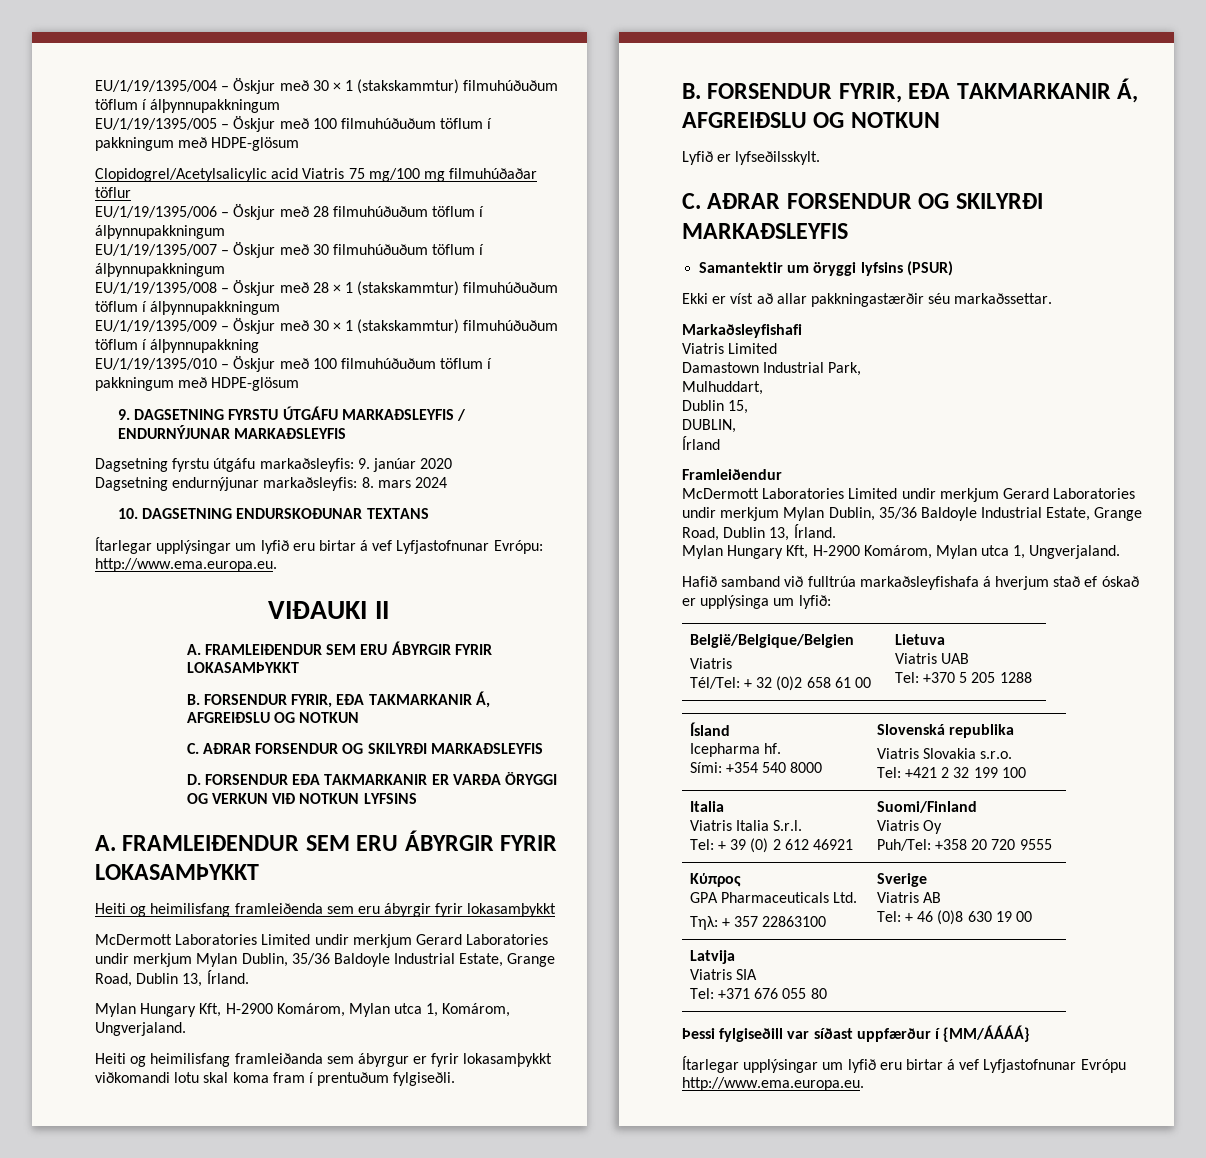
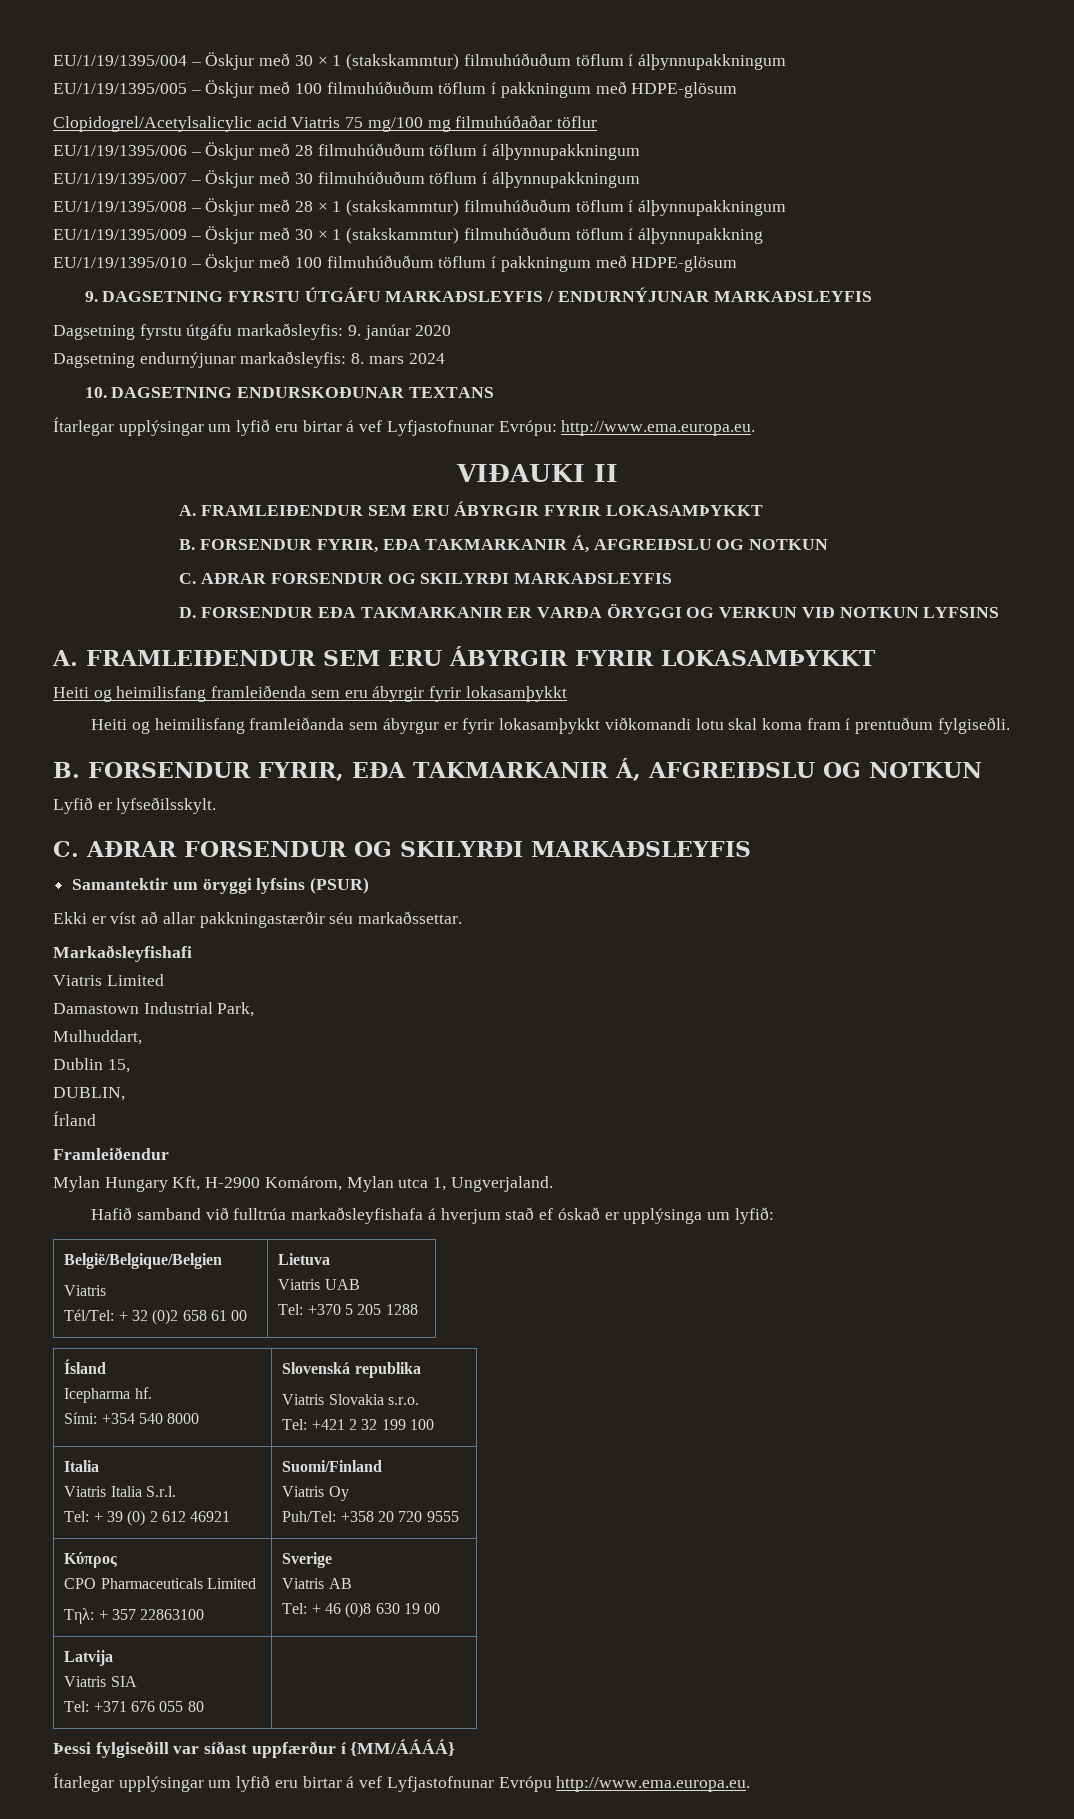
[95,934,549,948] [95,953,556,967] [95,970,249,987] [95,1003,511,1017] [95,1022,186,1036] // McDermott Laboratories Limited undir merkjum Gerard Laboratories undir merkjum Mylan Dublin, 35/36 Baldoyle Industrial Estate, Grange Road, Dublin 13, Írland. // Mylan Hungary Kft, H-2900 Komárom, Mylan utca 1, Komárom, Ungverjaland. -> (567, 694) none
[682,488,1136,502] [682,507,1143,521] [682,524,836,541] // McDermott Laboratories Limited undir merkjum Gerard Laboratories undir merkjum Mylan Dublin, 35/36 Baldoyle Industrial Estate, Grange Road, Dublin 13, Írland. -> (169, 1153) none
[689,892,858,903] GPA Pharmaceuticals Ltd. -> [64,1578,257,1589] CPO Pharmaceuticals Limited

